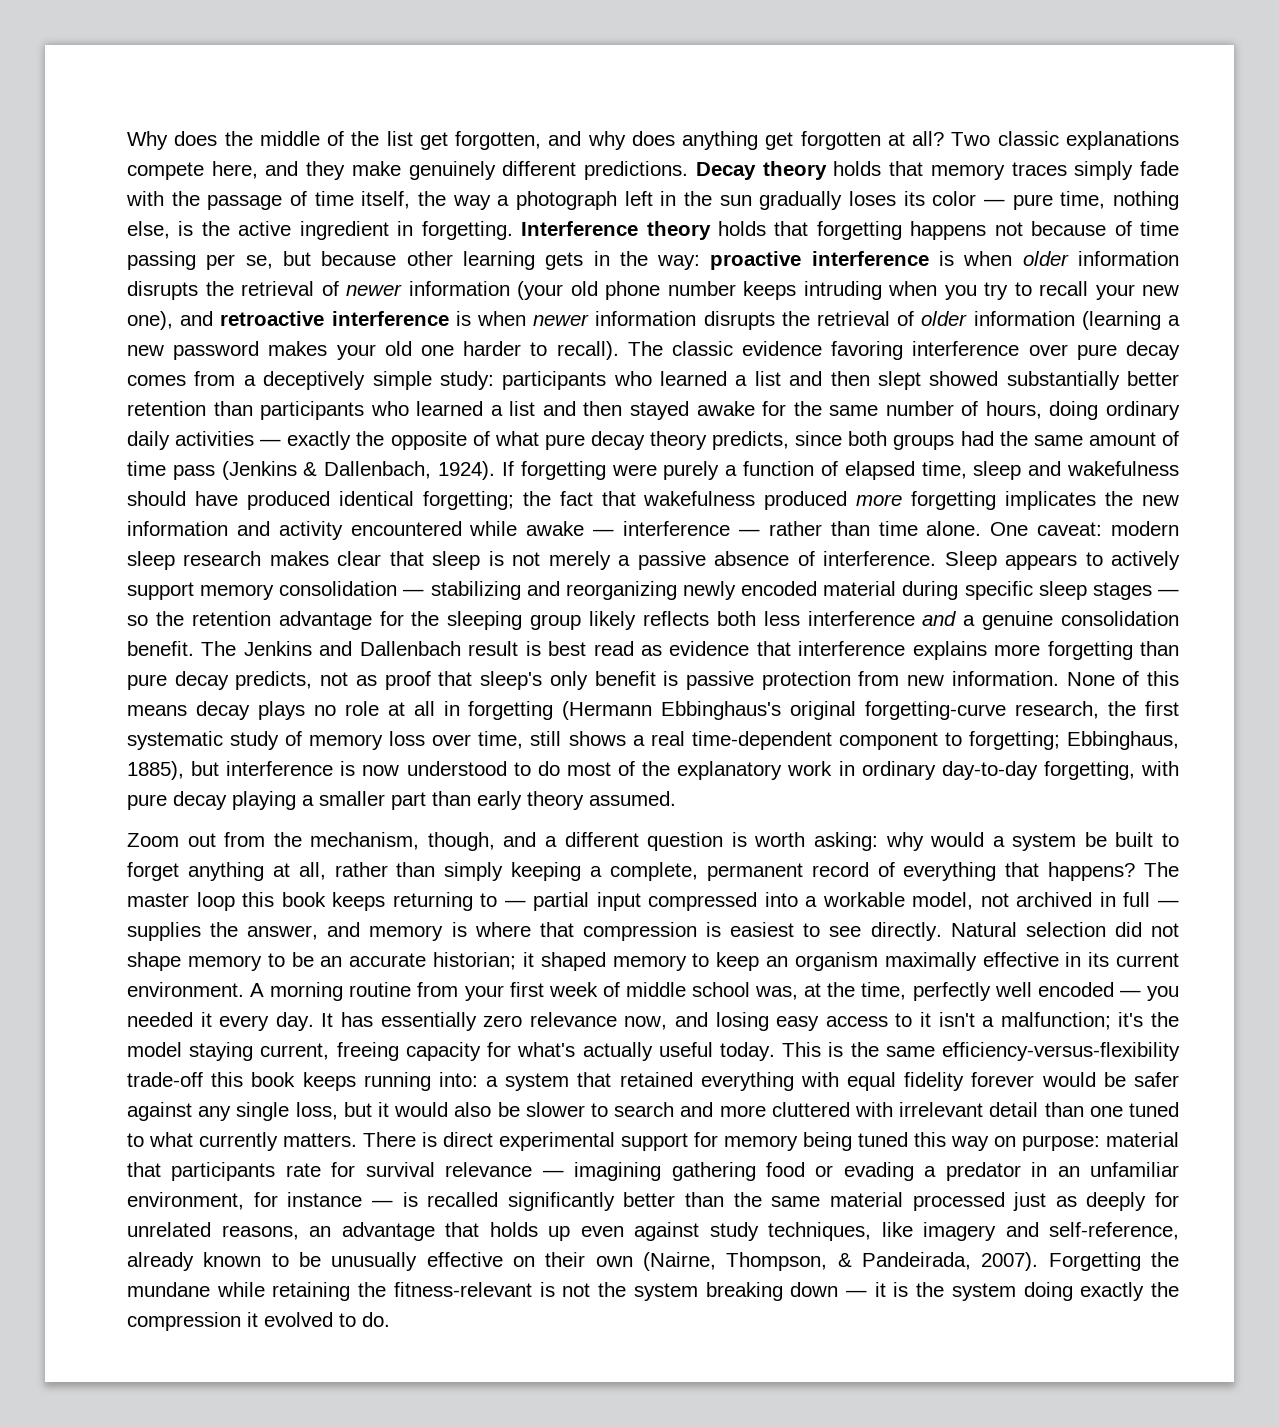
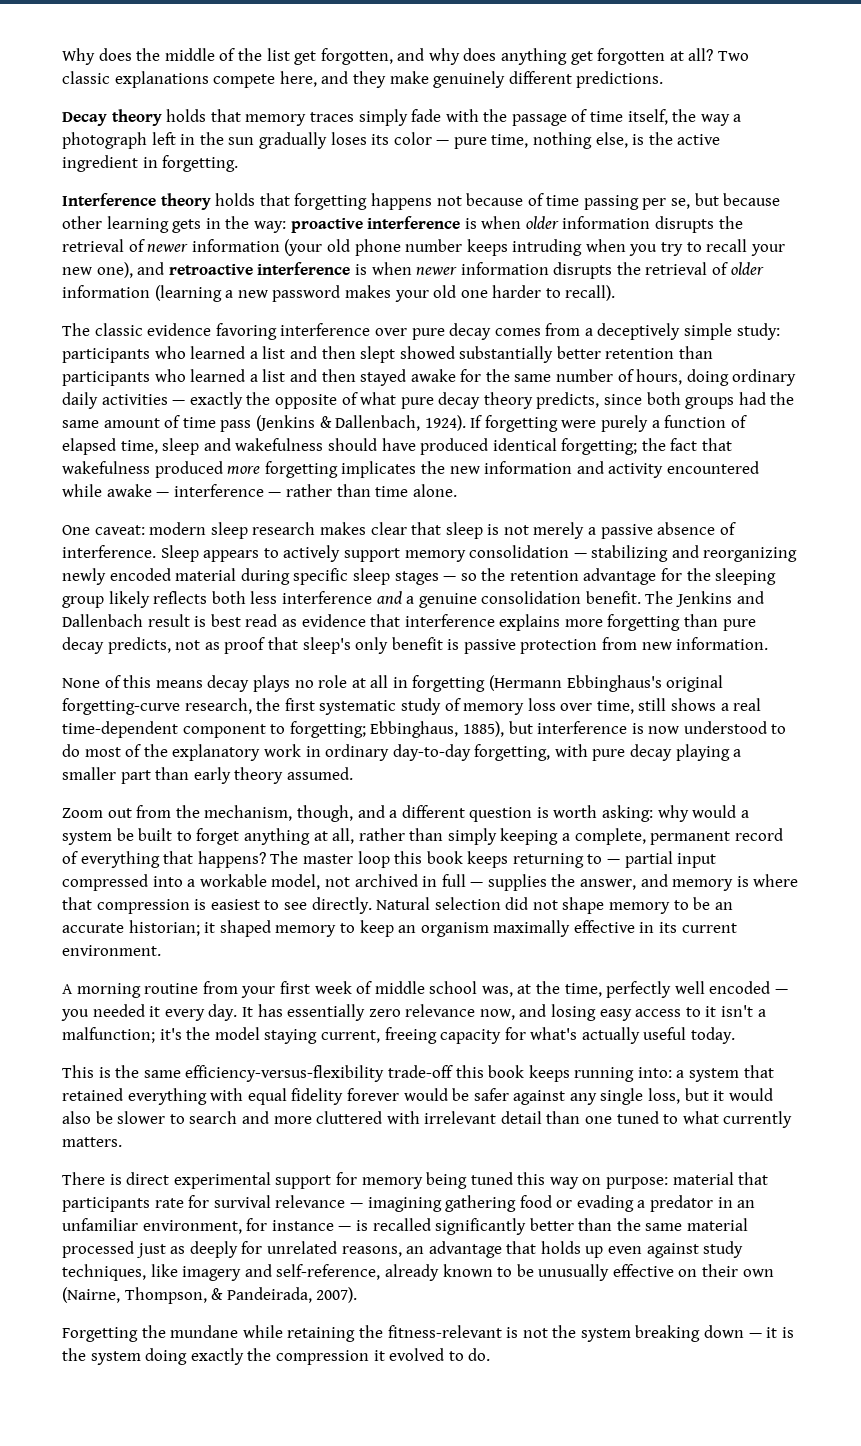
(689, 170) none -> (664, 79) //
(513, 230) none -> (239, 163) //
(619, 350) none -> (616, 293) //
(982, 528) none -> (457, 490) //
(1059, 678) none -> (769, 643) //
(244, 989) none -> (161, 950) //
(775, 1051) none -> (736, 1035) //
(357, 1140) none -> (122, 1142) //
(1039, 1261) none -> (358, 1295) //

